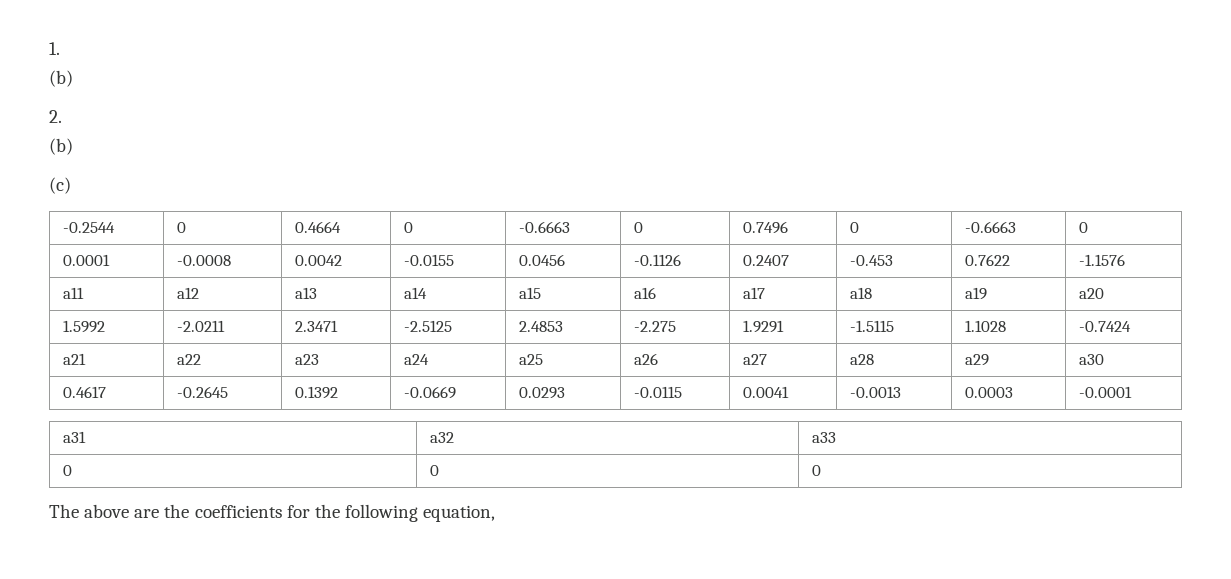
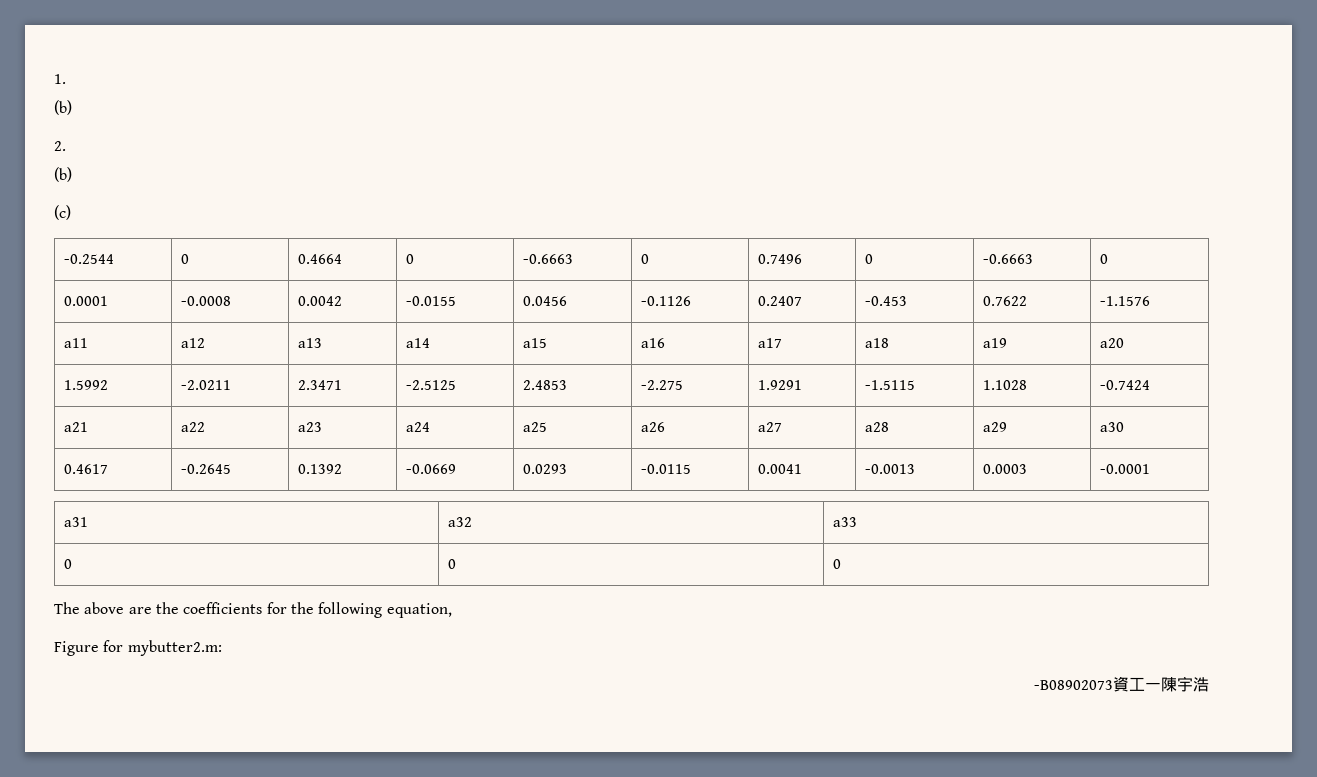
(496, 513) none -> [54,640,222,656] [1034,676,1209,692] // Figure for mybutter2.m: // -B08902073資工一陳宇浩

